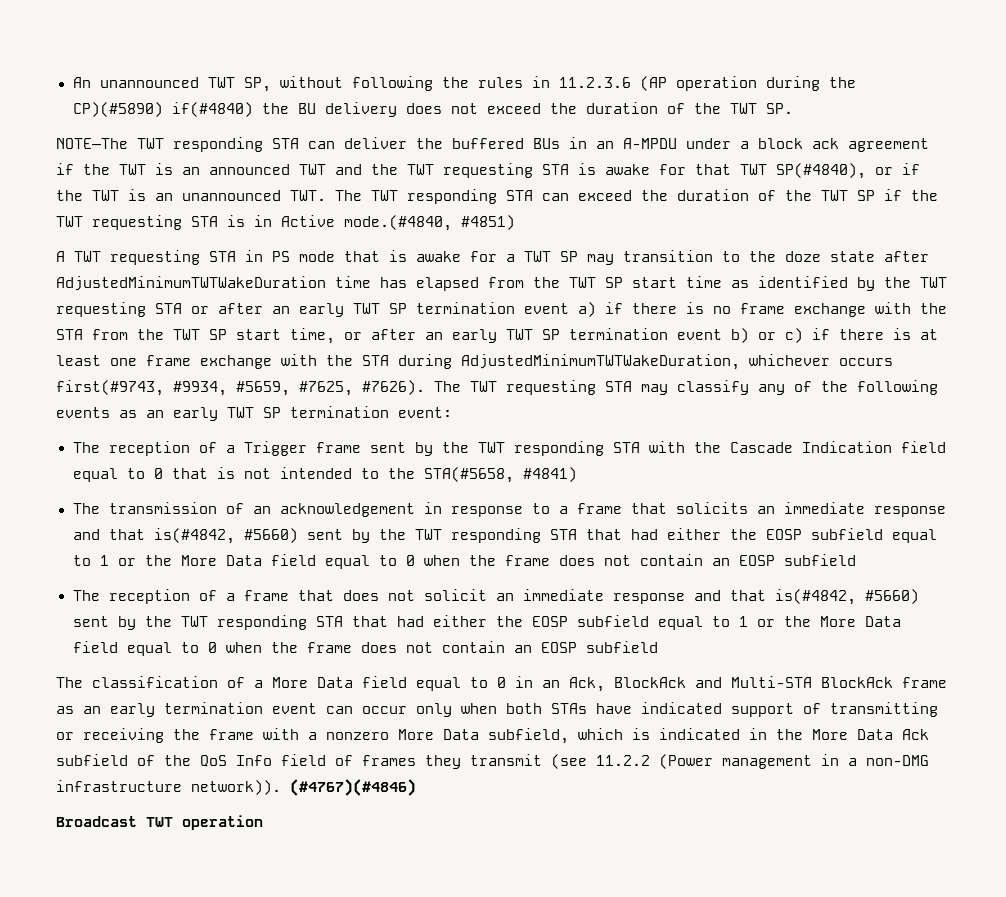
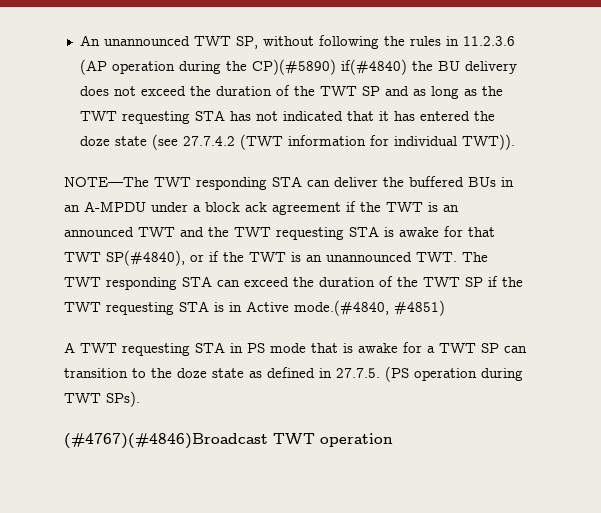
[765,103,793,114] SP. -> [361,86,503,99] [79,110,495,124] [79,134,515,150] SP and as long as the TWT requesting STA has not indicated that it has entered the doze state (see 27.7.4.2 (TWT information for individual TWT)).
[587,254,614,265] may -> [504,346,527,353] can
[884,251,929,262] [56,276,947,291] [56,302,947,317] [56,328,938,344] [56,354,893,370] [56,380,938,396] [56,406,452,421] [72,441,946,456] [72,467,577,483] [72,502,946,517] [72,528,937,544] [72,554,856,569] [72,589,919,605] [72,615,901,630] [72,641,658,656] [56,676,947,692] [56,702,938,717] [56,728,929,744] [56,754,929,769] [56,779,416,796] [56,816,137,827] after AdjustedMinimumTWTWakeDuration time has elapsed from the TWT SP start time as identified by the TWT requesting STA or after an early TWT SP termination event a) if there is no frame exchange with the STA from the TWT SP start time, or after an early TWT SP termination event b) or c) if there is at least one frame exchange with the STA during AdjustedMinimumTWTWakeDuration, whichever occurs first(#9743, #9934, #5659, #7625, #7626). The TWT requesting STA may classify any of the following events as an early TWT SP termination event: // The reception of a Trigger frame sent by the TWT responding STA with the Cascade Indication field equal to 0 that is not intended to the STA(#5658, #4841) // The transmission of an acknowledgement in response to a frame that solicits an immediate response and that is(#4842, #5660) sent by the TWT responding STA that had either the EOSP subfield equal to 1 or the More Data field equal to 0 when the frame does not contain an EOSP subfield // The reception of a frame that does not solicit an immediate response and that is(#4842, #5660) sent by the TWT responding STA that had either the EOSP subfield equal to 1 or the More Data field equal to 0 when the frame does not contain an EOSP subfield // The classification of a More Data field equal to 0 in an Ack, BlockAck and Multi-STA BlockAck frame as an early termination event can occur only when both STAs have indicated support of transmitting or receiving the frame with a nonzero More Data subfield, which is indicated in the More Data Ack subfield of the QoS Info field of frames they transmit (see 11.2.2 (Power management in a non-DMG infrastructure network)). (#4767)(#4846) // Broadcast -> [249,366,523,382] [64,391,140,407] [64,433,268,449] as defined in 27.7.5. (PS operation during TWT SPs). // (#4767)(#4846)Broadcast

